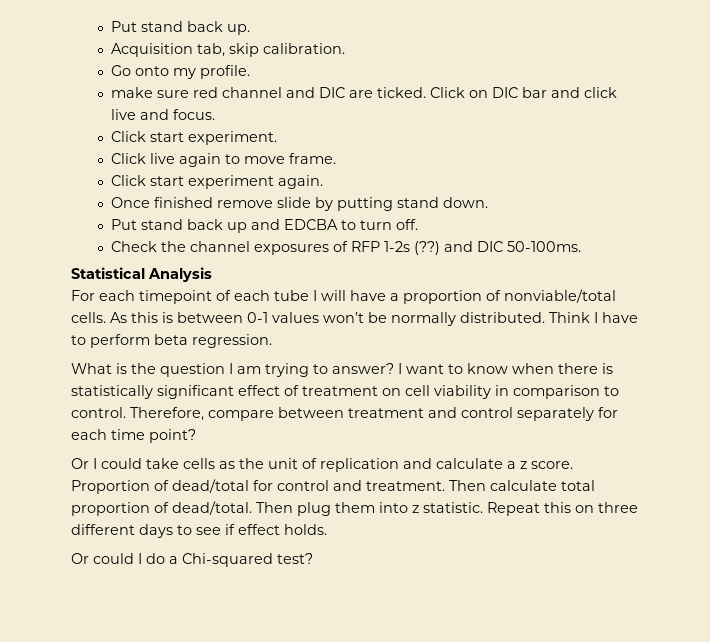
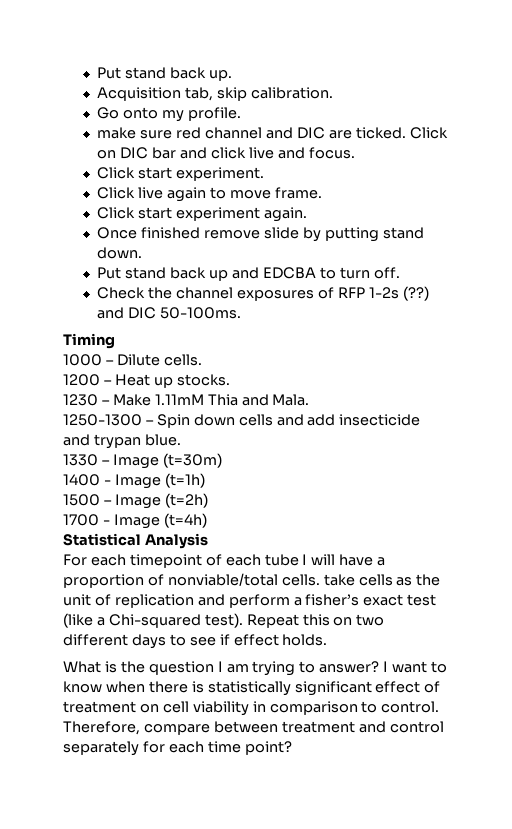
(581, 246) none -> [63,333,115,349] [63,354,202,366] [63,374,230,388] [63,394,310,406] [63,414,421,428] [63,434,181,449] [63,453,222,469] [63,473,205,489] [63,493,208,509] [63,513,207,529] // Timing // 1000 – Dilute cells. // 1200 – Heat up stocks. // 1230 – Make 1.11mM Thia and Mala. // 1250-1300 – Spin down cells and add insecticide and trypan blue. // 1330 – Image (t=30m) // 1400 - Image (t=1h) // 1500 – Image (t=2h) // 1700 - Image (t=4h)
[110,312,638,326] [71,334,272,348] As this is between 0-1 values won’t be normally distributed. Think I have to perform beta regression. -> [323,574,441,586] [63,594,437,608] [63,613,385,628] [63,634,328,649] take cells as the unit of replication and perform a fisher’s exact test (like a Chi-squared test). Repeat this on two different days to see if effect holds.
[71,458,573,472] [71,479,595,494] [71,501,638,516] [71,524,327,538] [71,553,313,567] // Or I could take cells as the unit of replication and calculate a z score. Proportion of dead/total for control and treatment. Then calculate total proportion of dead/total. Then plug them into z statistic. Repeat this on three different days to see if effect holds. // Or could I do a Chi-squared test? -> (292, 748) none

